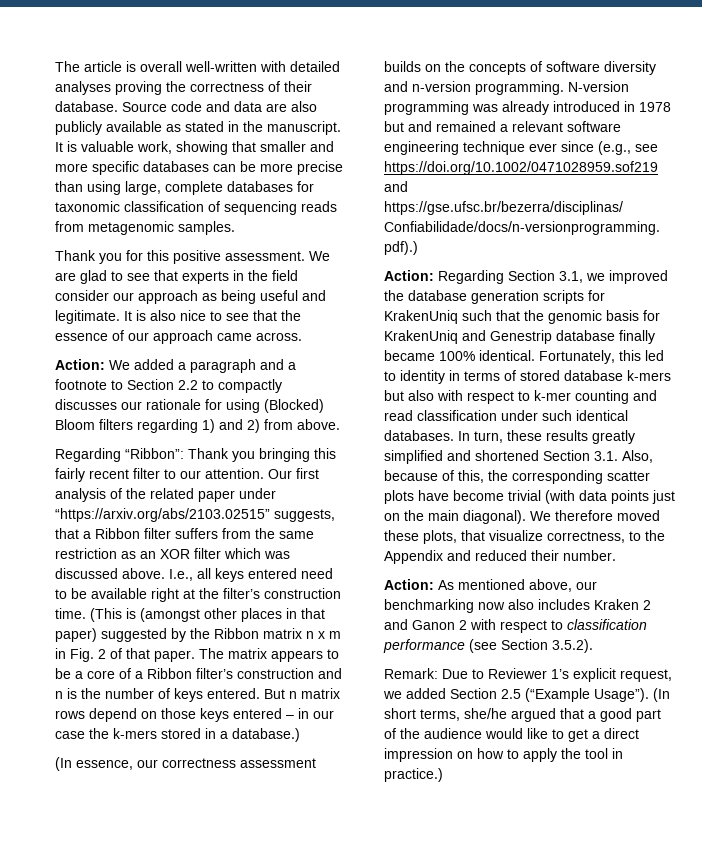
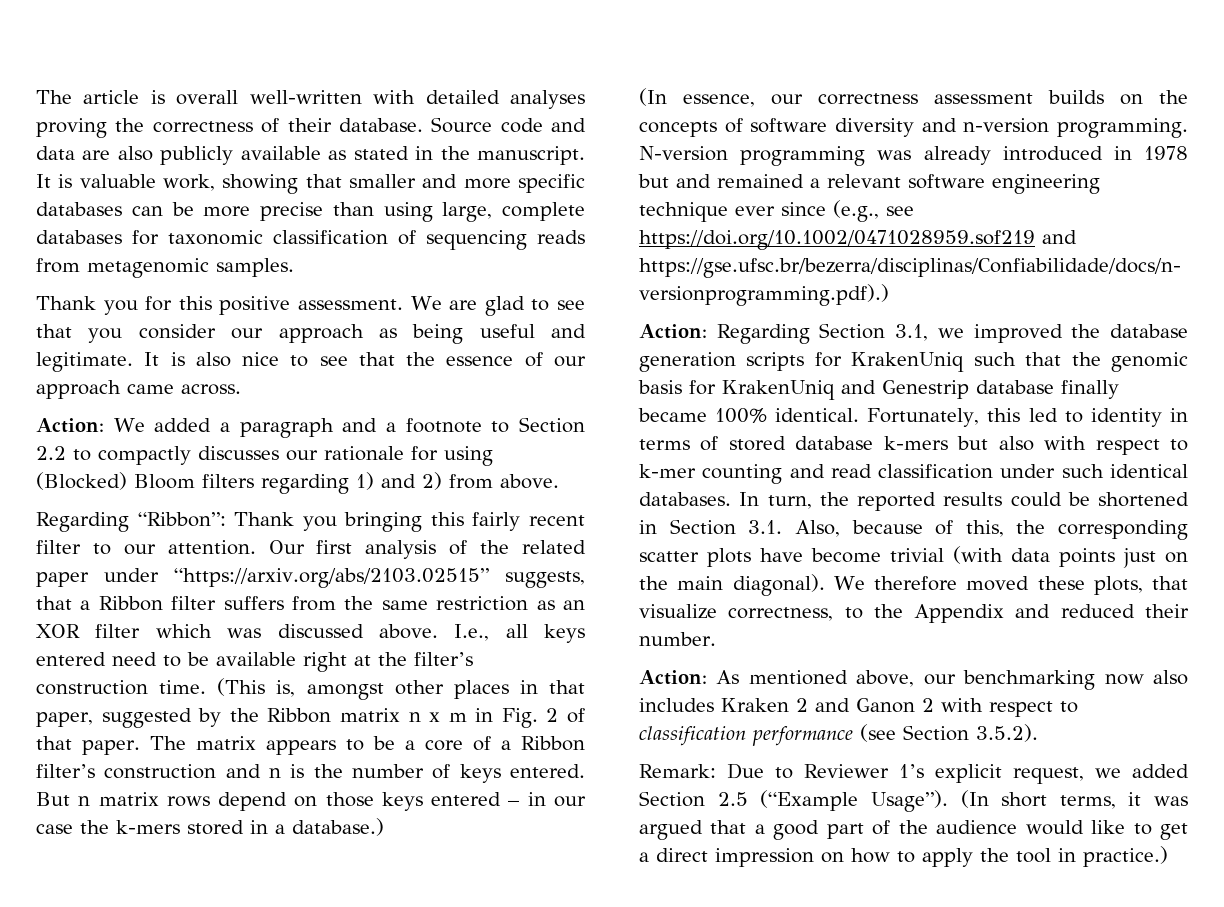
[182,270,298,284] experts in the field -> [88,328,123,343] you
[126,608,200,622] is (amongst -> [276,680,384,700] is, amongst
[55,628,97,642] paper) -> [36,712,93,727] paper,
[507,430,635,444] [384,450,539,464] these results greatly simplified and shortened -> [819,492,1189,511] [639,520,657,534] the reported results could be shortened in
[464,708,507,719] she/he -> [1128,792,1188,806] it was

